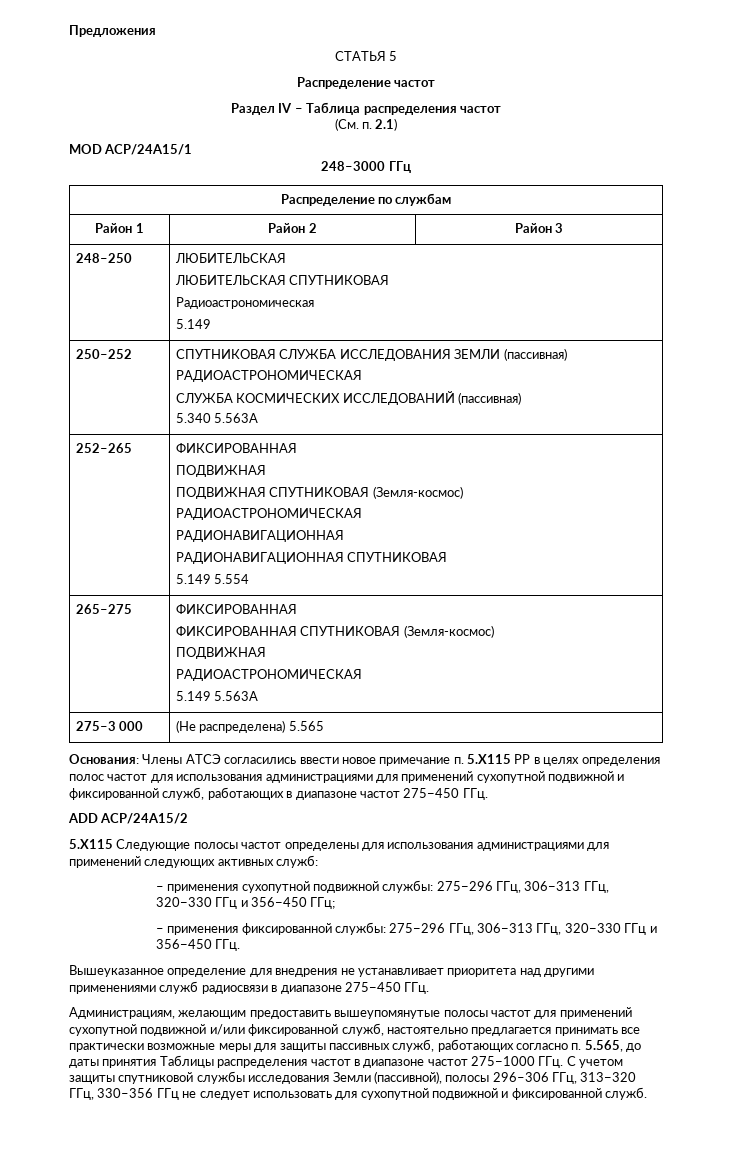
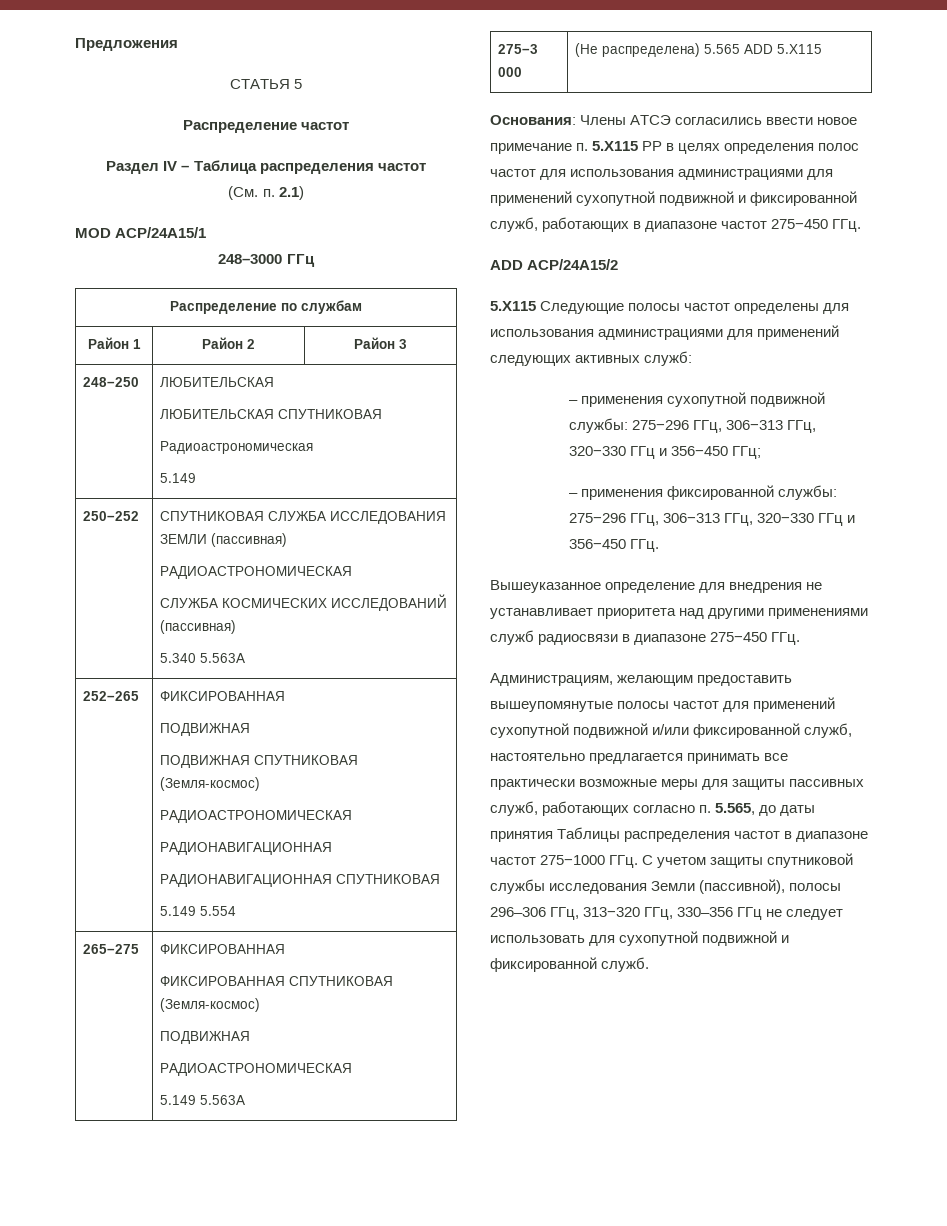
(324, 726) none -> [743,44,822,54] ADD 5.X115

